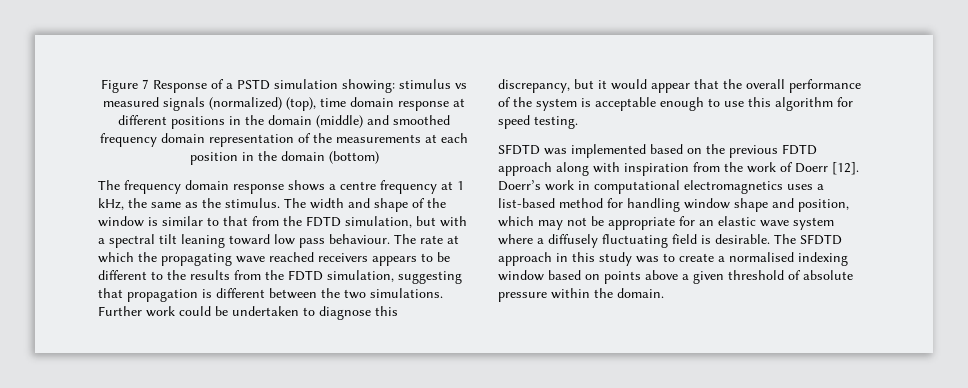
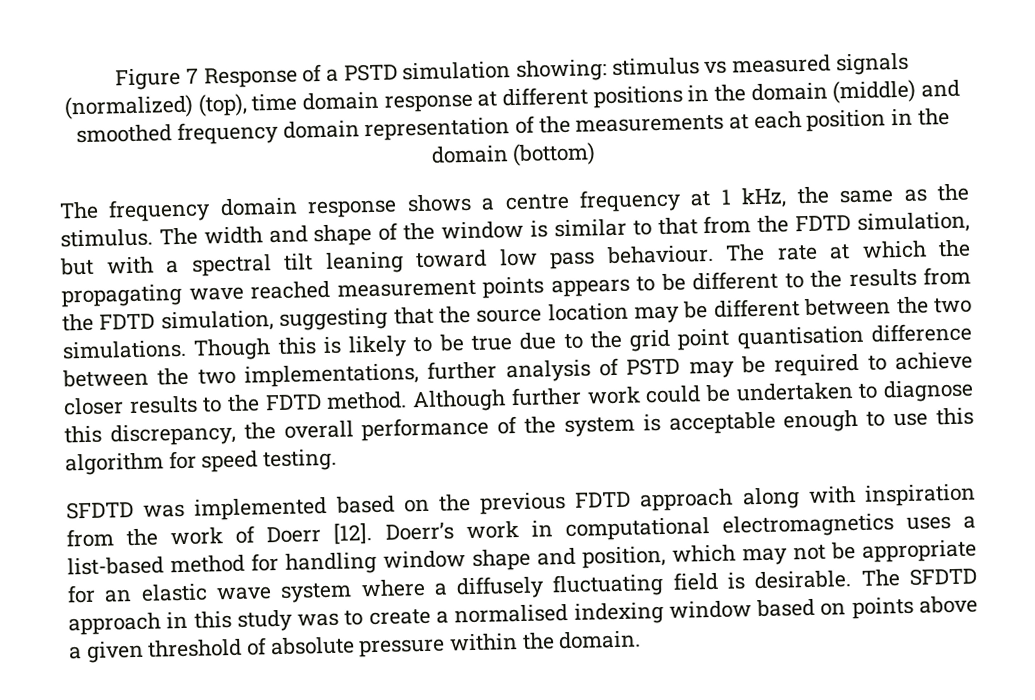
[318,253,368,262] receivers -> [336,276,544,299] measurement points
[127,289,212,302] propagation is -> [438,301,709,324] the source location may be
[98,306,142,316] Further -> [193,322,973,361] [62,351,974,388] [63,386,582,416] Though this is likely to be true due to the grid point quantisation difference between the two implementations, further analysis of PSTD may be required to achieve closer results to the FDTD method. Although further
[574,79,719,93] but it would appear that -> (236, 434) none

